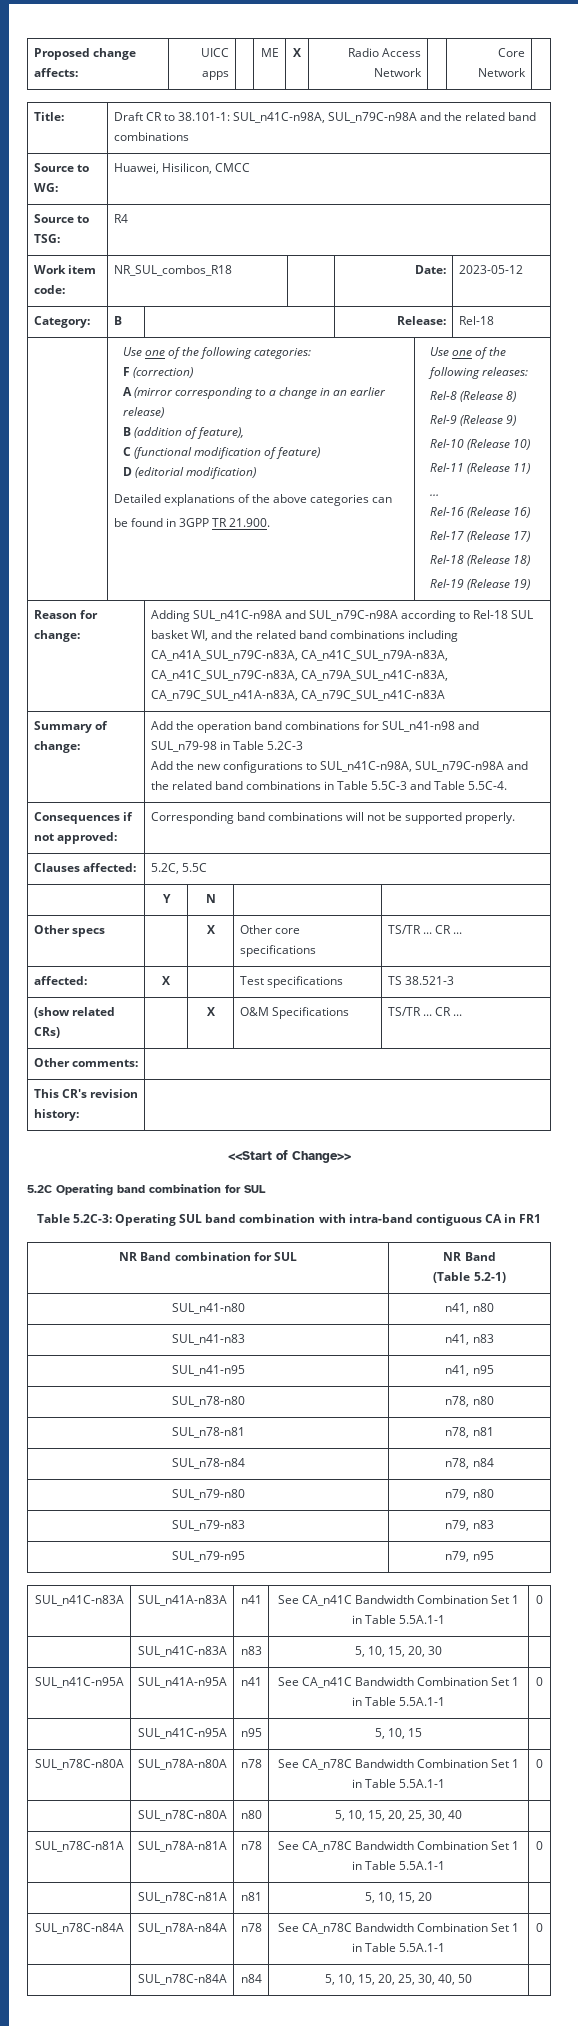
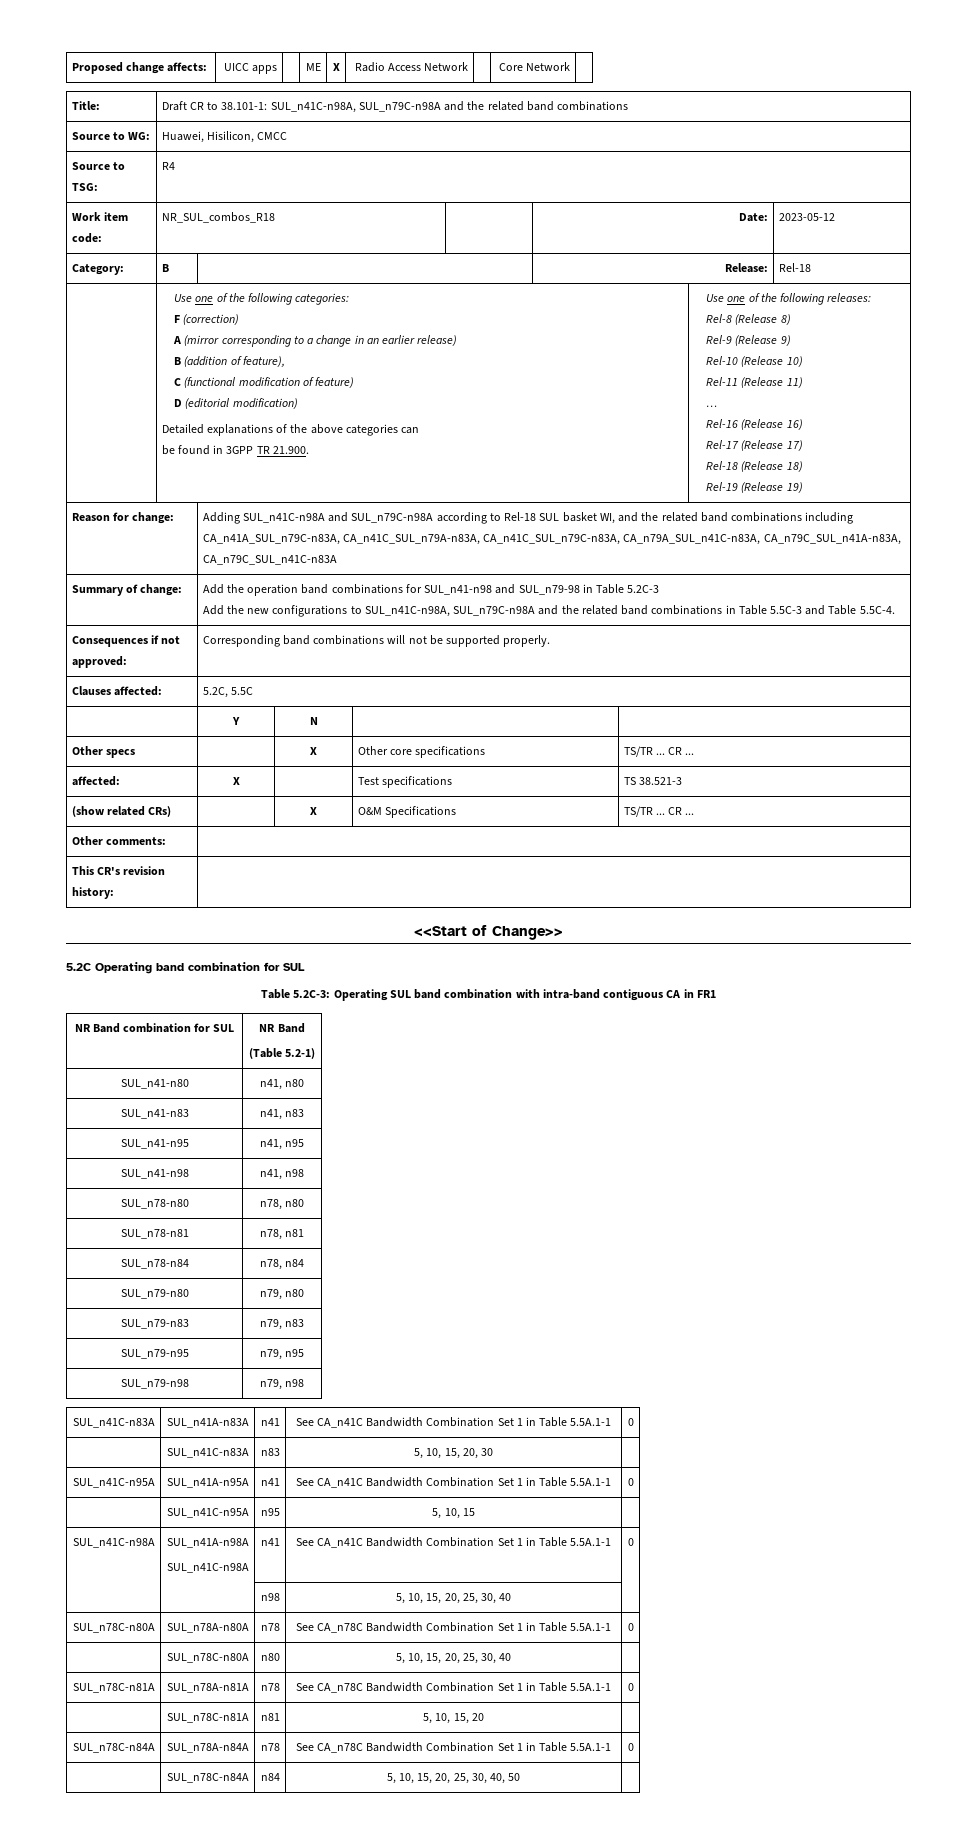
(494, 1369) none -> [120,1169,189,1179] [259,1169,305,1180] // SUL_n41-n98 | n41, n98
(494, 1555) none -> [120,1379,189,1389] [259,1379,305,1390] // SUL_n79-n98 | n79, n98
(423, 1732) none -> [72,1538,155,1548] [166,1538,249,1548] [166,1563,249,1573] [260,1538,280,1546] [295,1537,612,1548] [627,1538,634,1546] [260,1593,280,1601] [395,1593,512,1604] // SUL_n41C-n98A | SUL_n41A-n98A // SUL_n41C-n98A | n41 | See CA_n41C Bandwidth Combination Set 1 in Table 5.5A.1-1 | 0 // | | n98 | 5, 10, 15, 20, 25, 30, 40 |

